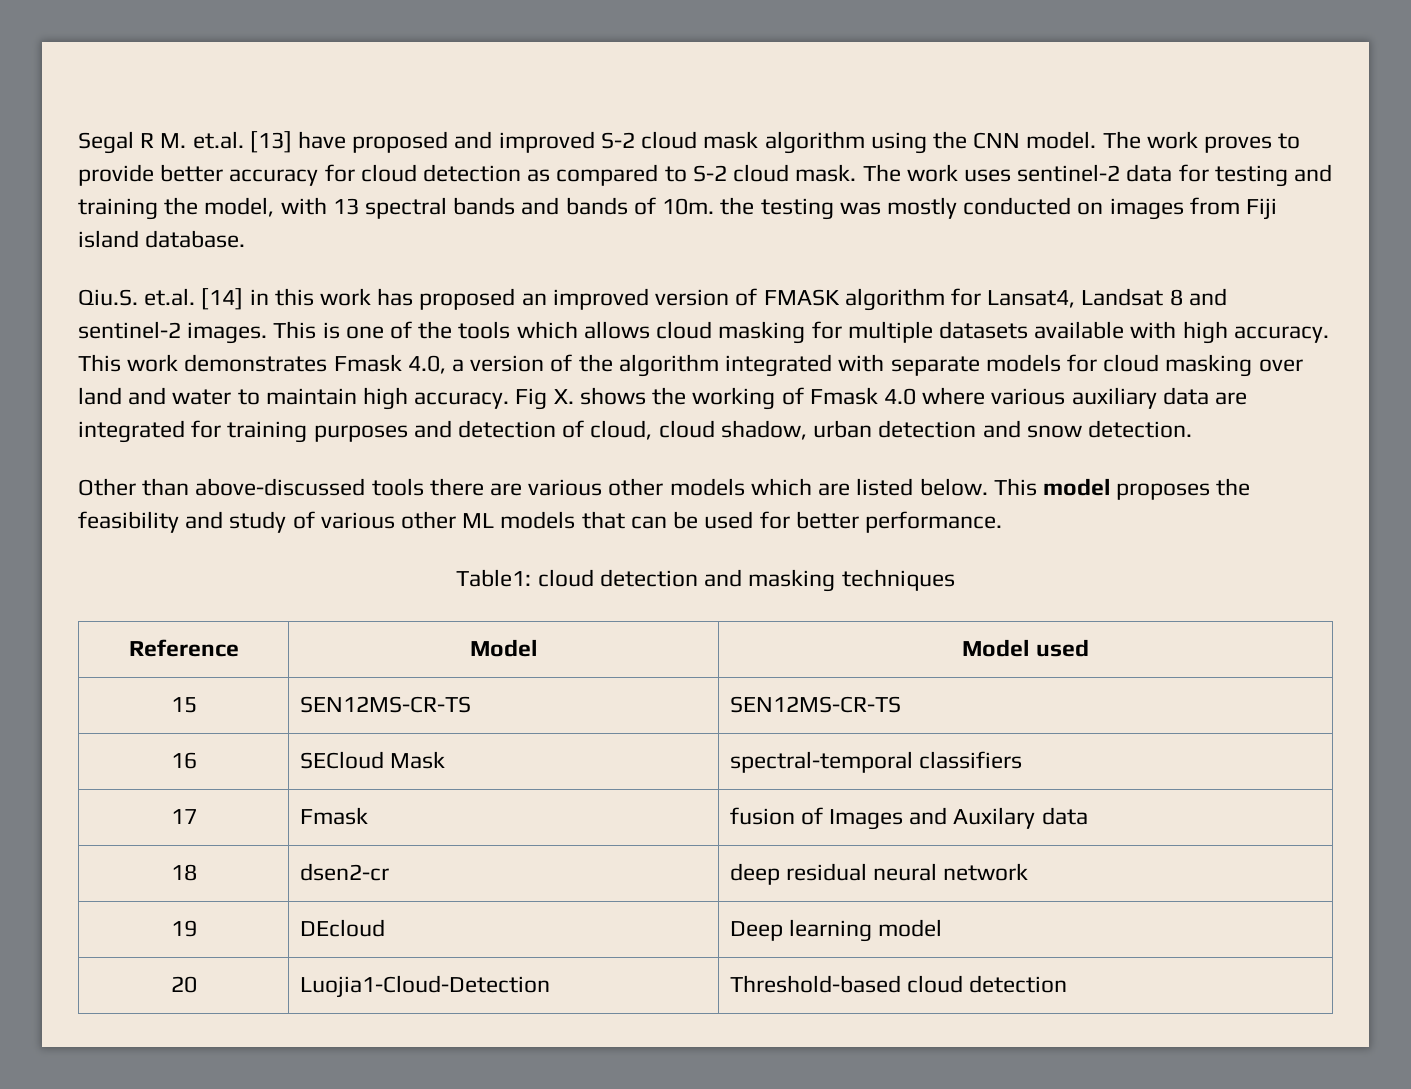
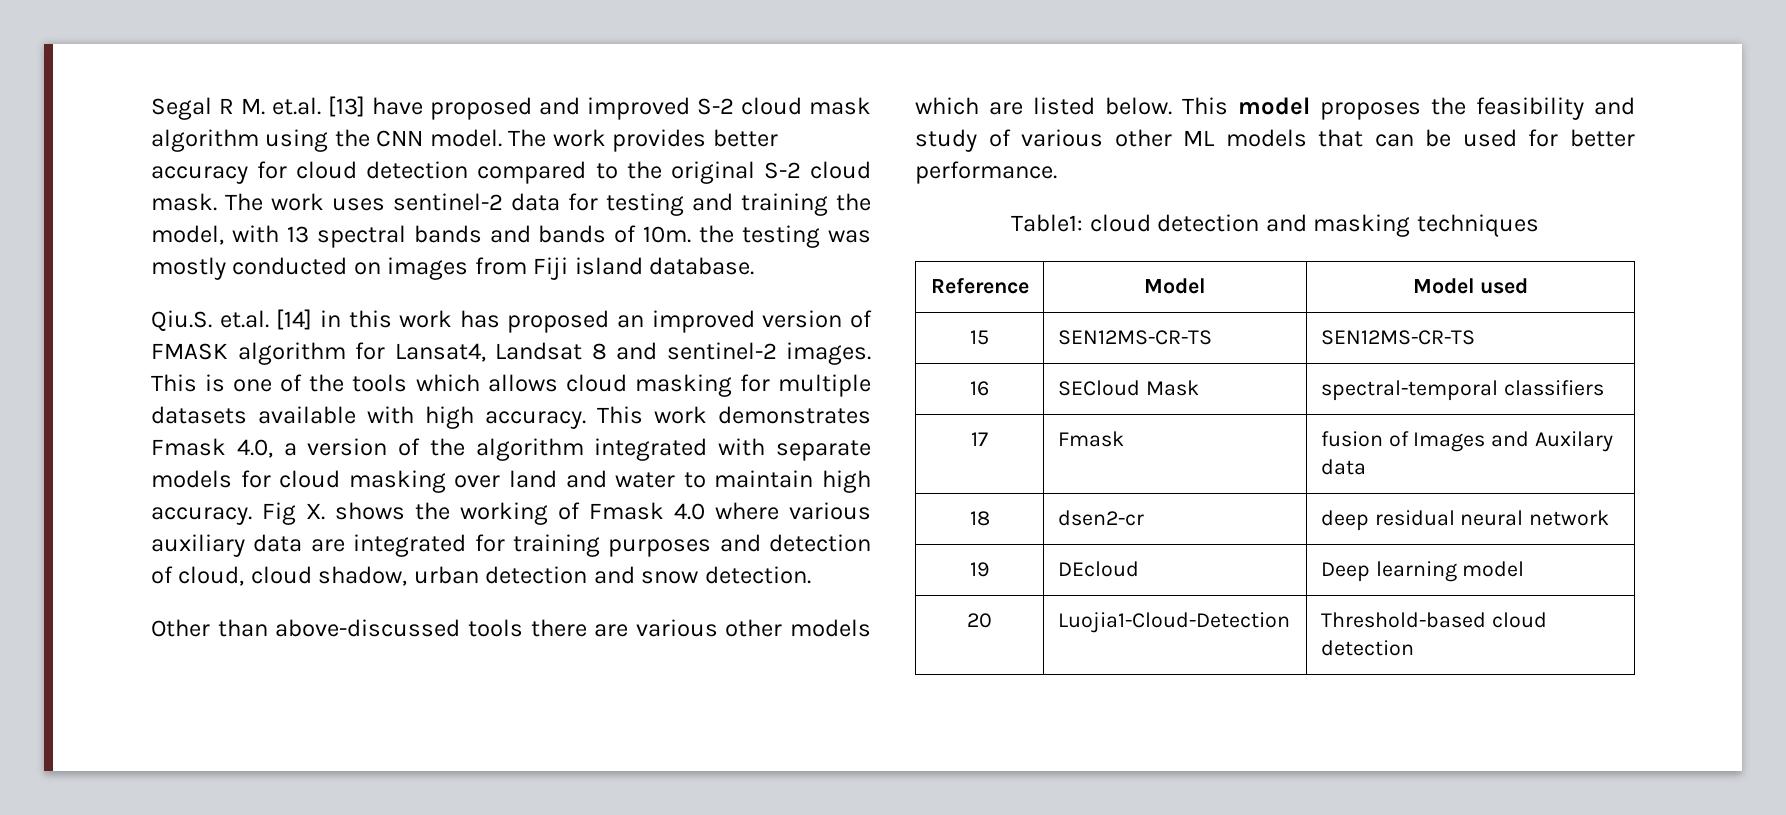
[1203,133,1301,153] [78,164,154,186] proves to provide -> [612,129,707,152] provides
[527,169,551,182] as -> (469, 170) none
(687, 174) none -> [626,161,755,184] the original

